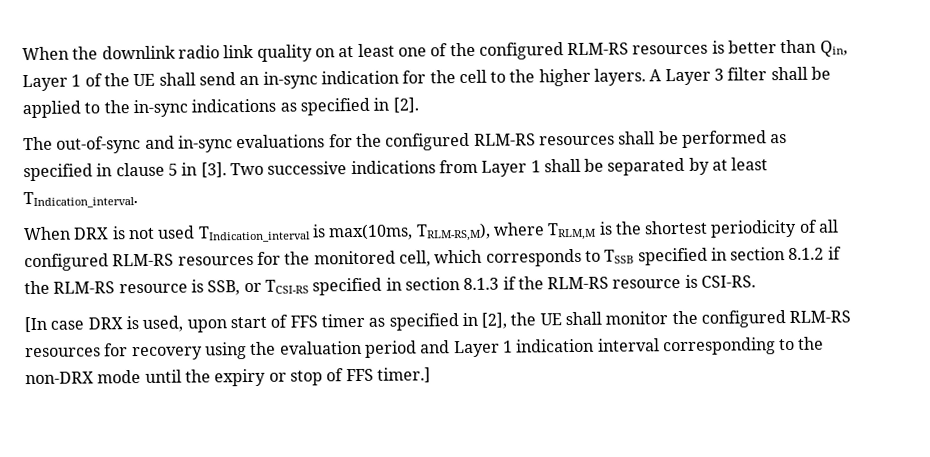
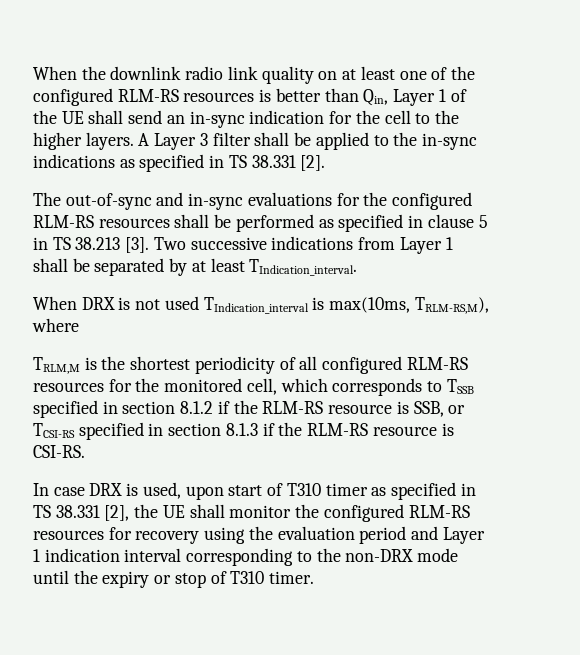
(390, 104) none -> [228,155,296,168] TS 38.331
(198, 169) none -> [52,237,121,250] TS 38.213
(545, 229) none -> (79, 325) //
[24,316,47,333] [In -> [33,483,49,496] In
[289,315,318,328] FFS -> [286,483,321,496] T310
(478, 319) none -> [33,505,100,518] TS 38.331
[345,367,431,383] FFS timer.] -> [230,571,315,584] T310 timer.

